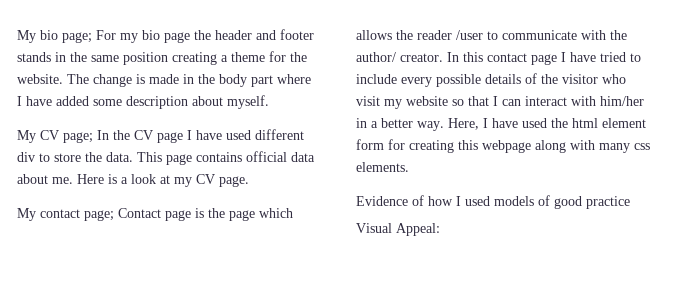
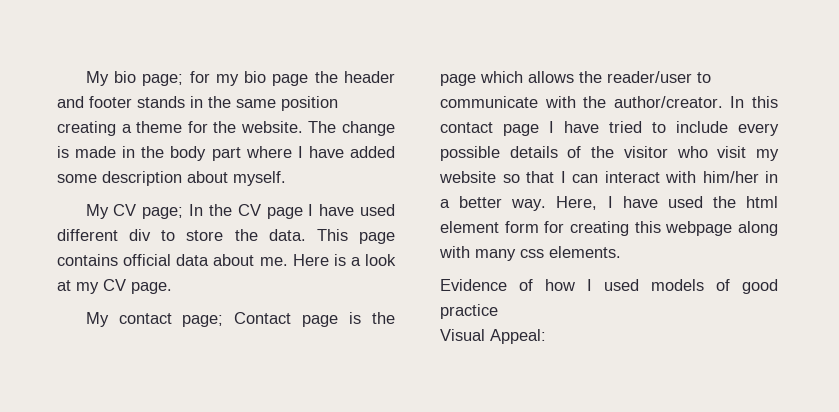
[96,30,116,40] For -> [189,71,210,83] for
[417,30,483,40] reader /user -> [607,71,692,83] reader/user
[356,52,443,62] author/ creator. -> [613,96,723,108] author/creator.

